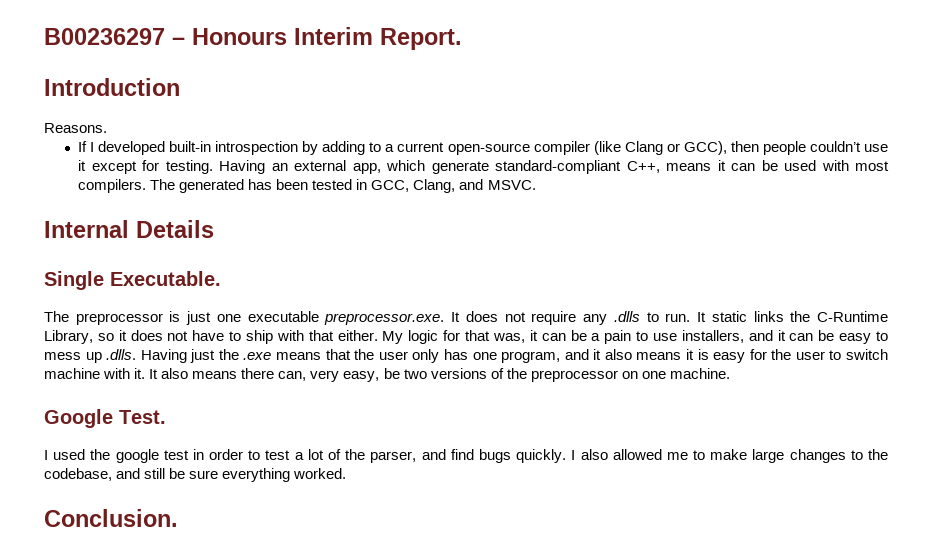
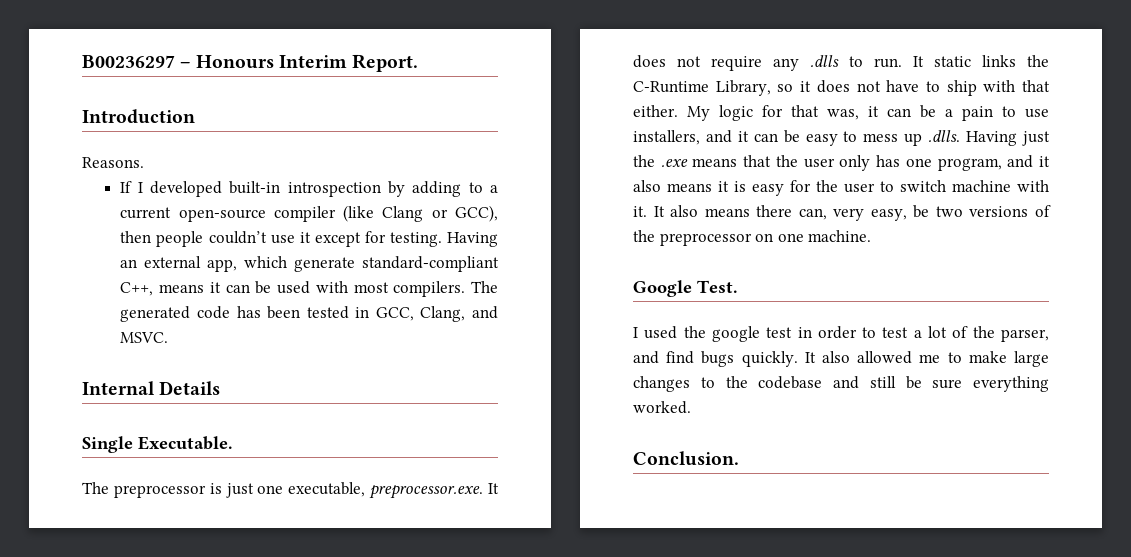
(245, 186) none -> [196,306,230,319] code
[247,311,319,322] executable -> [288,482,366,497] executable,
[571,450,576,460] I -> [804,352,816,363] It
[44,468,112,481] codebase, -> [758,376,823,389] codebase

